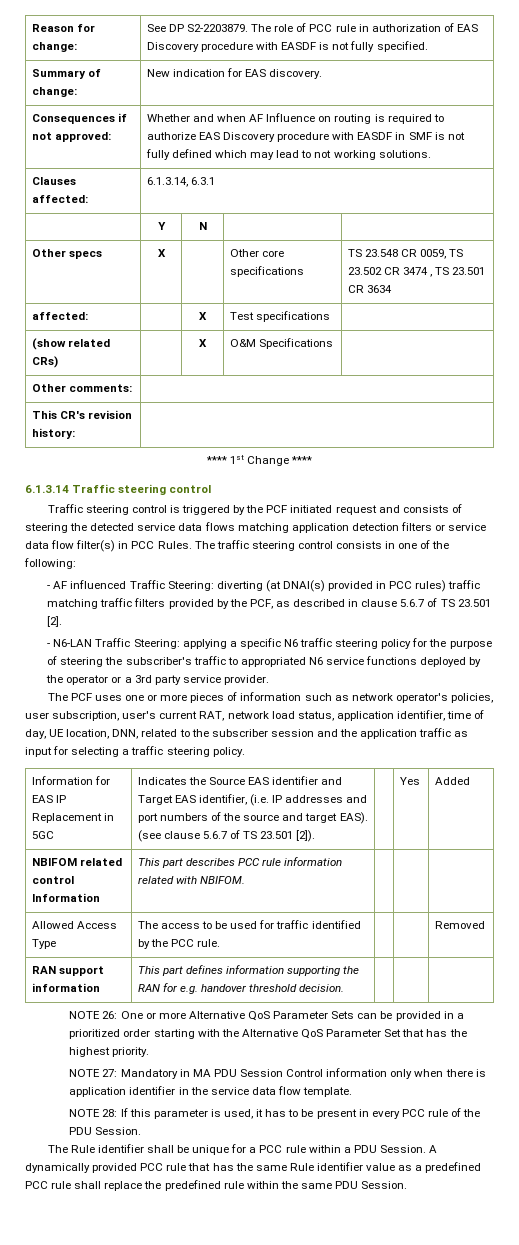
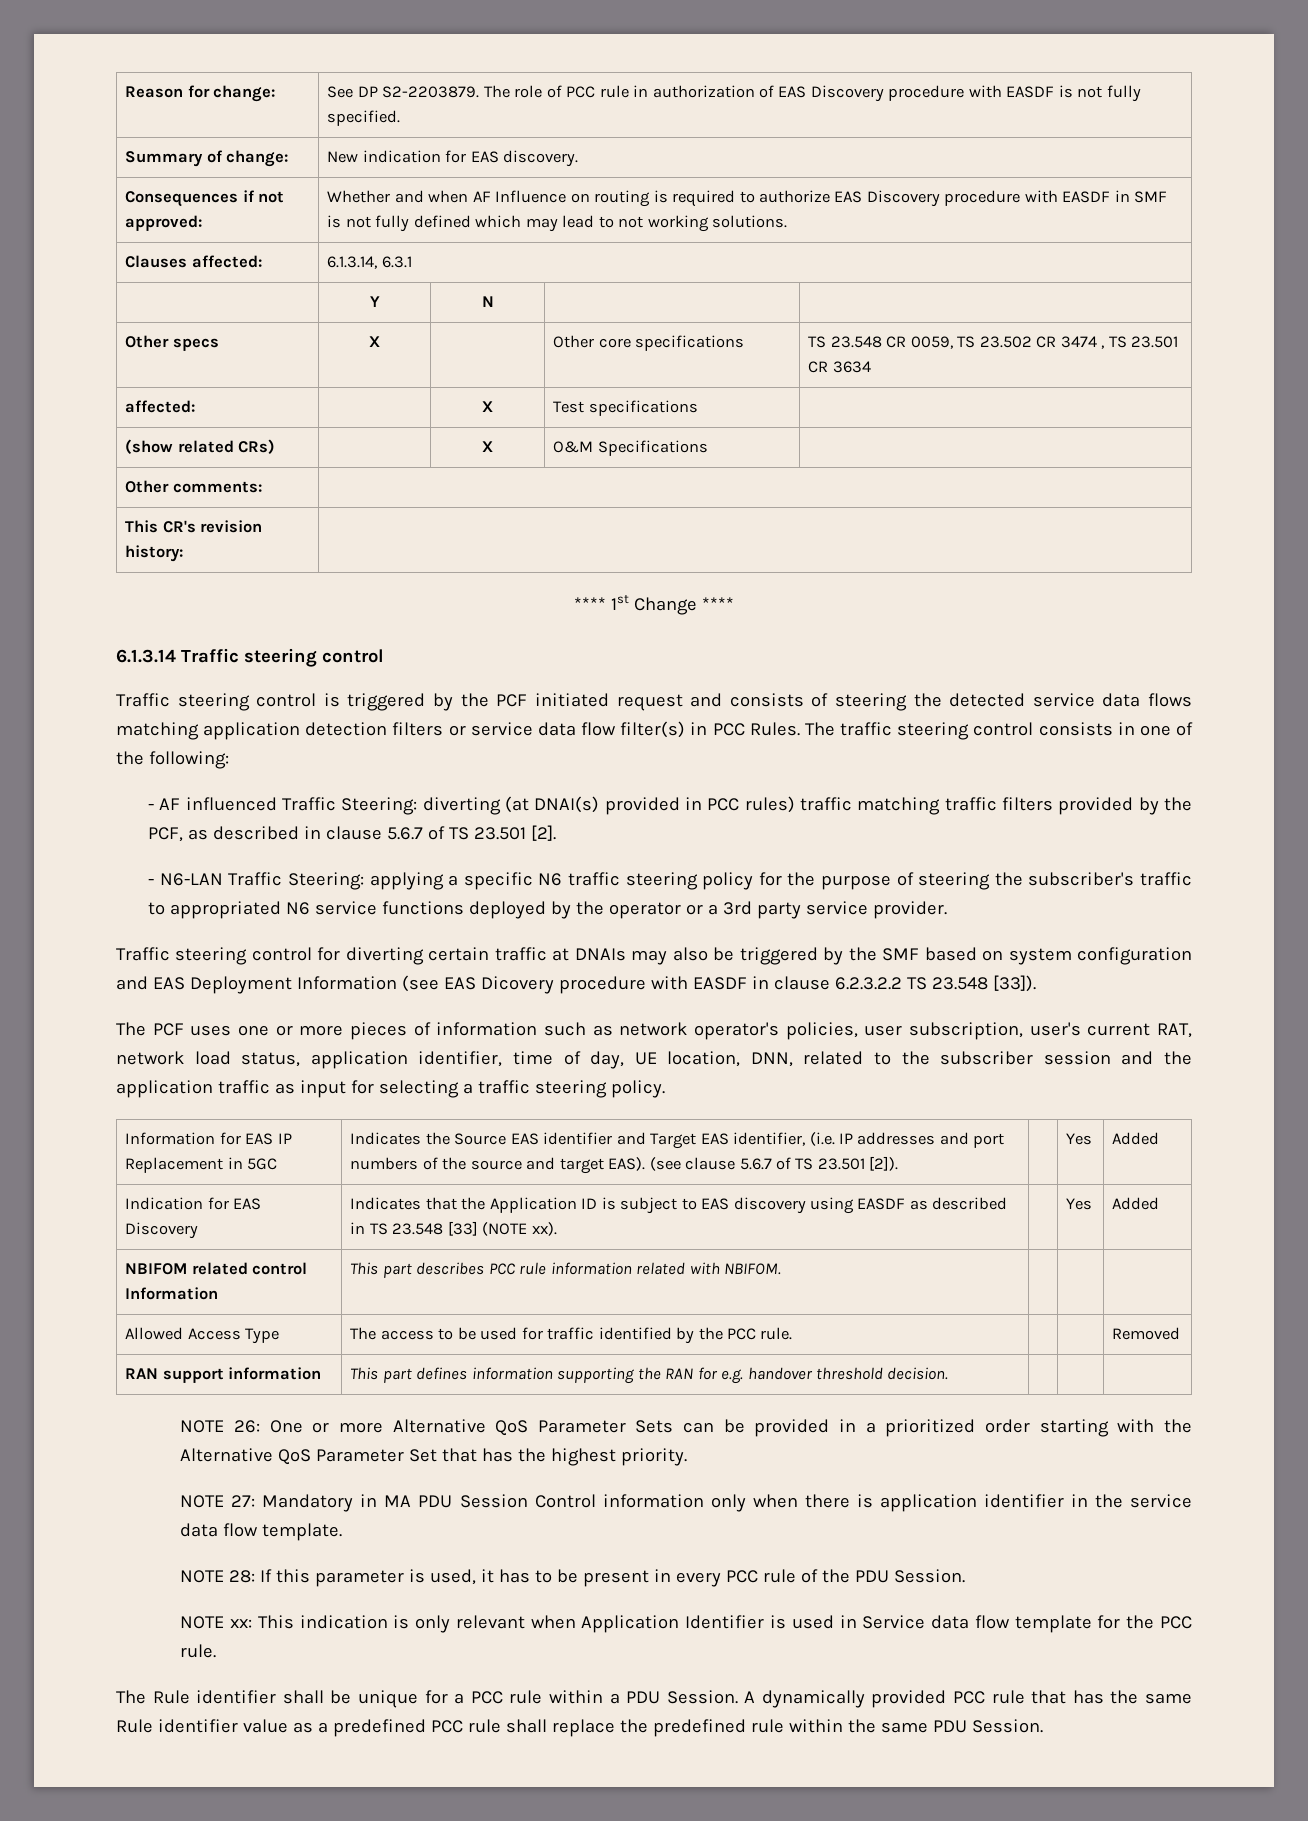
(269, 680) none -> [116,947,1193,965] [116,975,1036,994] // Traffic steering control for diverting certain traffic at DNAIs may also be triggered by the SMF based on system configuration and EAS Deployment Information (see EAS Dicovery procedure with EASDF in clause 6.2.3.2.2 TS 23.548 [33]).
(470, 781) none -> [125,1197,262,1210] [125,1222,199,1239] [350,1197,1008,1214] [350,1221,557,1236] [1066,1198,1093,1210] [1112,1197,1160,1210] // Indication for EAS Discovery | Indicates that the Application ID is subject to EAS discovery using EASDF as described in TS 23.548 [33] (NOTE xx). | | Yes | Added
(142, 1131) none -> [180,1615,1193,1633] [180,1644,217,1658] // NOTE xx: This indication is only relevant when Application Identifier is used in Service data flow template for the PCC rule.

